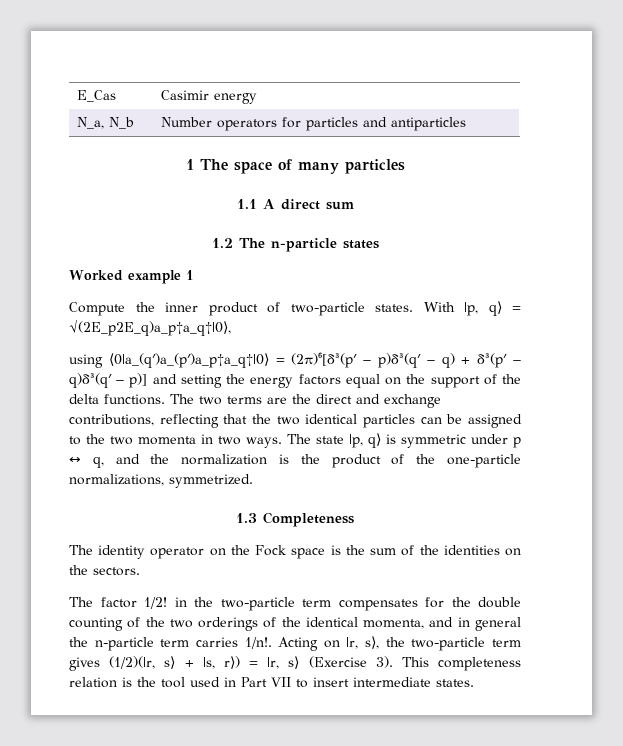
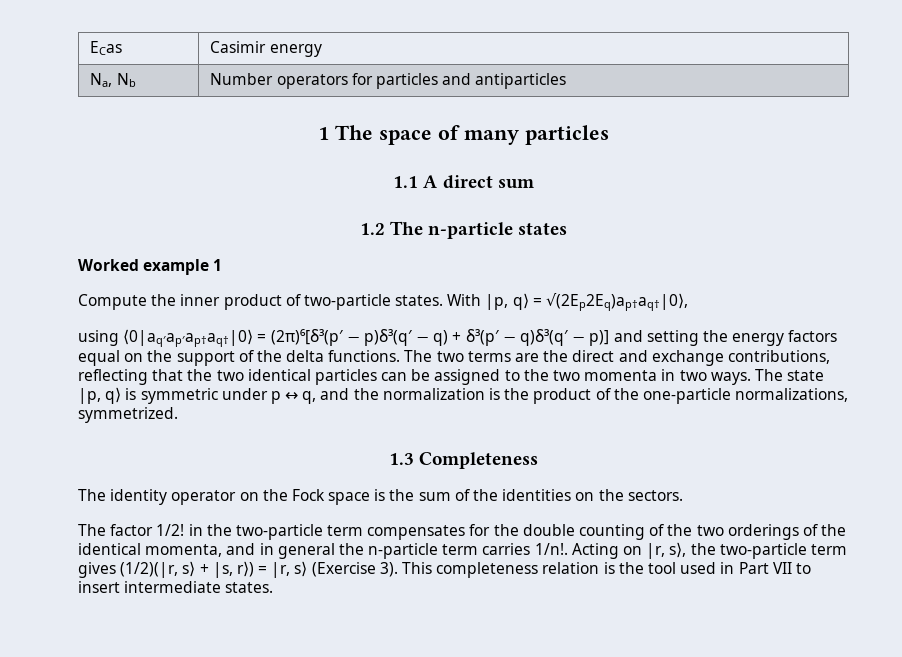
[77,90,117,102] E_Cas -> [90,41,123,55] ECas
[77,117,135,129] N_a, N_b -> [90,73,136,87] Na, Nb
[69,320,231,336] √(2E_p2E_q)a_p†a_q†|0⟩, -> [546,293,689,311] √(2Ep2Eq)ap†aq†|0⟩,
[108,353,269,368] ⟨0|a_(q′)a_(p′)a_p†a_q†|0⟩ -> [123,329,254,347] ⟨0|aq′ap′ap†aq†|0⟩

